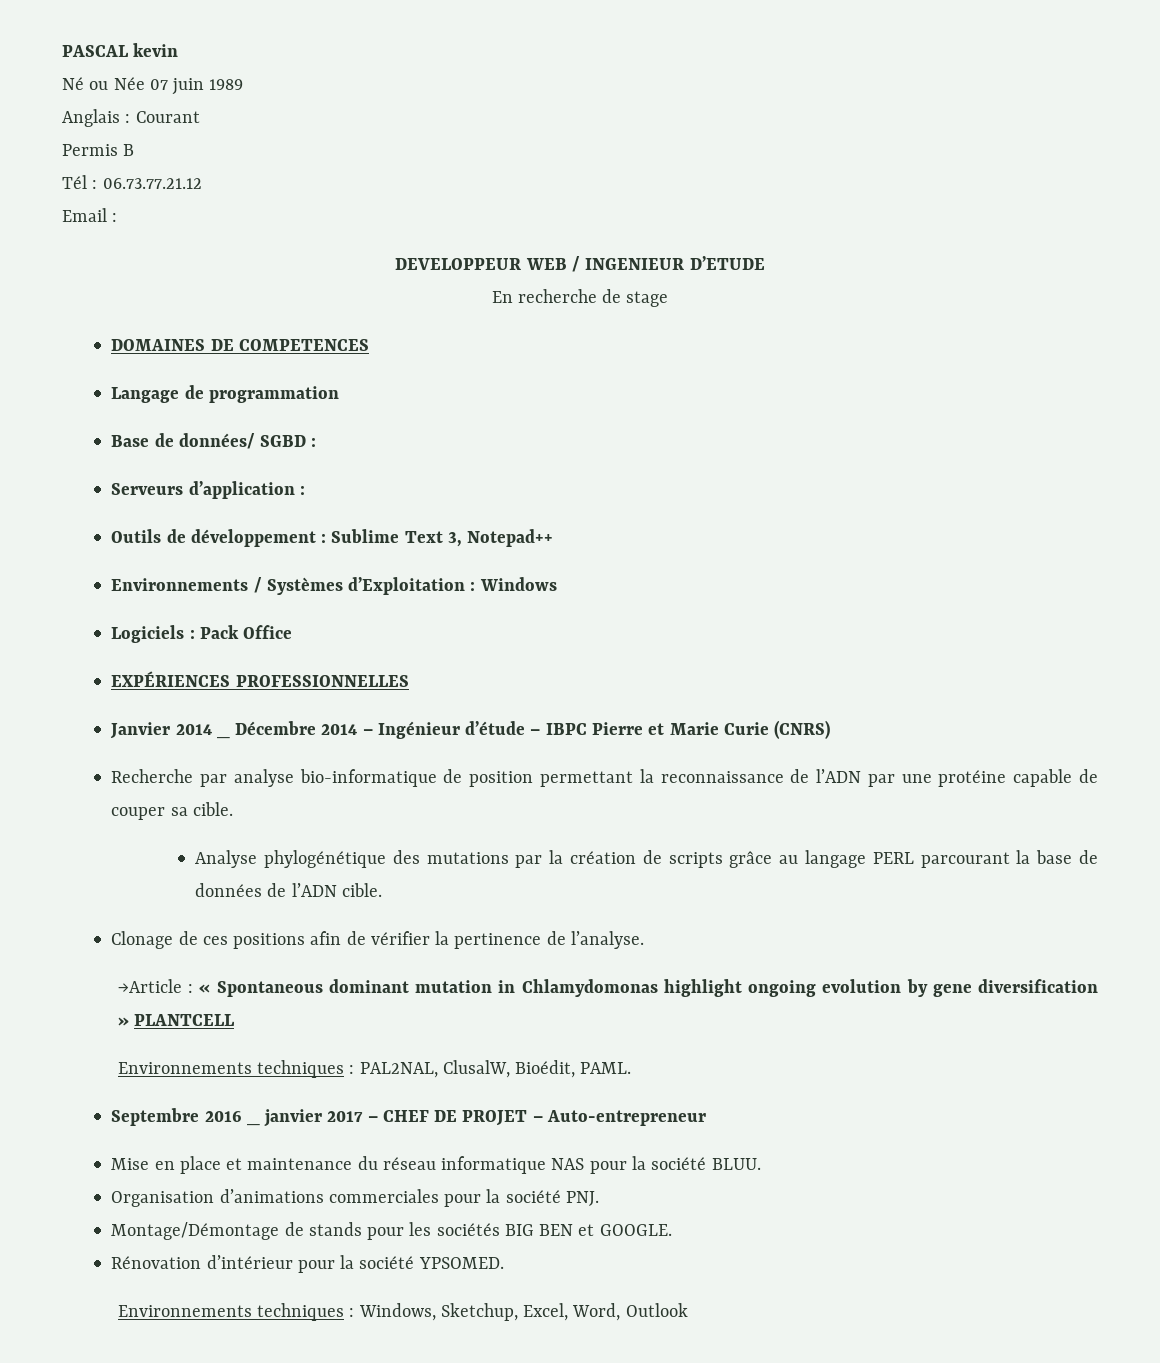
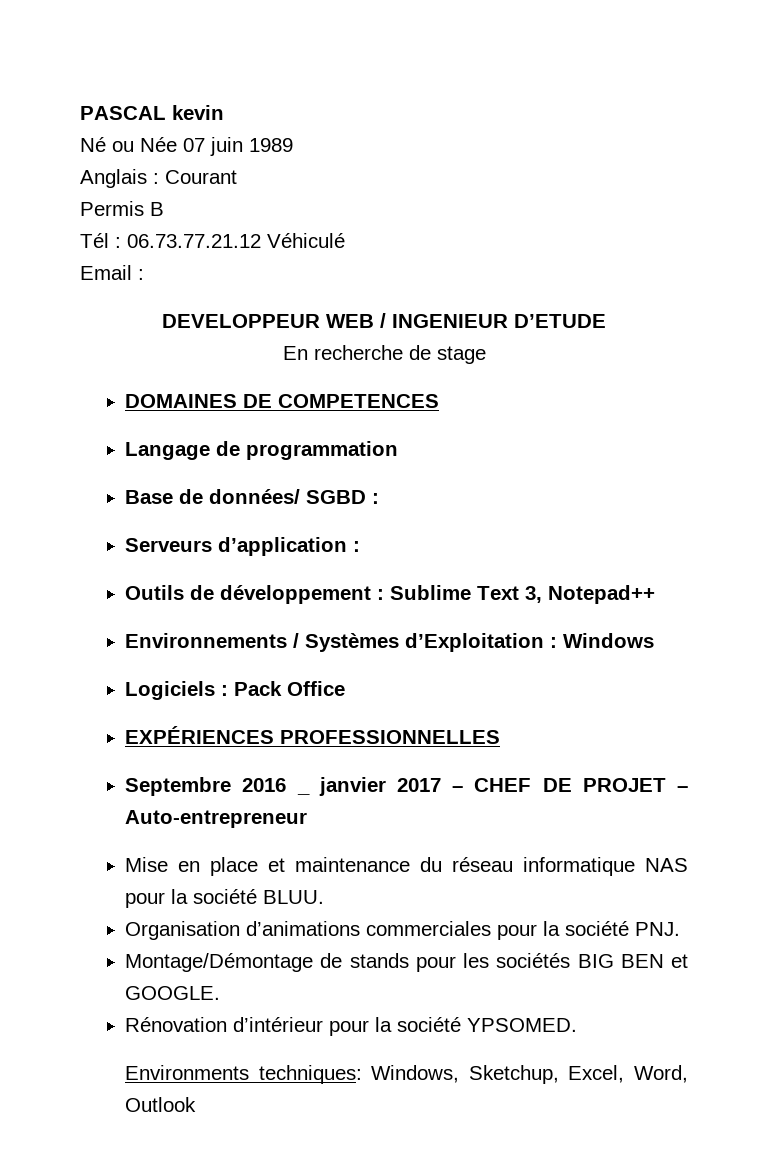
(202, 183) none -> [267,233,345,248] Véhiculé
[110,722,212,739] [216,735,230,739] [235,720,831,739] [111,769,1098,787] [111,802,233,820] [195,850,1098,868] [195,883,382,897] [111,931,645,949] [117,979,1099,997] [117,1014,235,1026] [117,1060,632,1078] // Janvier 2014 _ Décembre 2014 – Ingénieur d’étude – IBPC Pierre et Marie Curie (CNRS) // Recherche par analyse bio-informatique de position permettant la reconnaissance de l’ADN par une protéine capable de couper sa cible. // Analyse phylogénétique des mutations par la création de scripts grâce au langage PERL parcourant la base de données de l’ADN cible. // Clonage de ces positions afin de vérifier la pertinence de l’analyse. // →Article : « Spontaneous dominant mutation in Chlamydomonas highlight ongoing evolution by gene diversification » PLANTCELL // Environnements techniques : PAL2NAL, ClusalW, Bioédit, PAML. -> (501, 737) none
[117,1303,355,1321] Environnements techniques : -> [125,1065,362,1084] Environments techniques:

